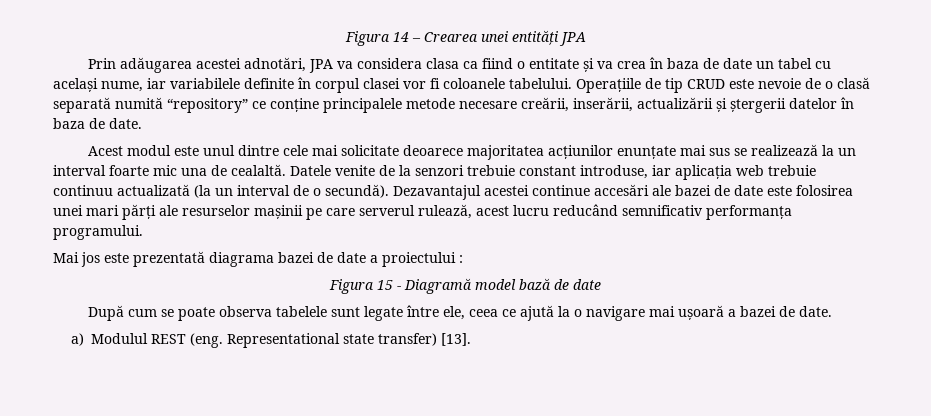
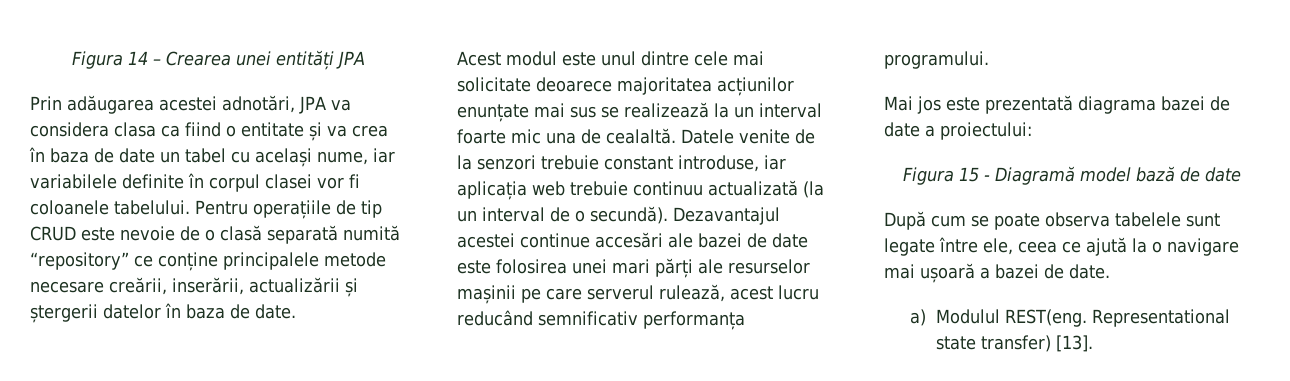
[576,78,641,93] Operațiile -> [195,200,331,219] Pentru operațiile
[382,252,463,267] proiectului : -> [940,122,1032,140] proiectului:
[151,333,224,348] REST (eng. -> [1005,309,1088,327] REST(eng.

